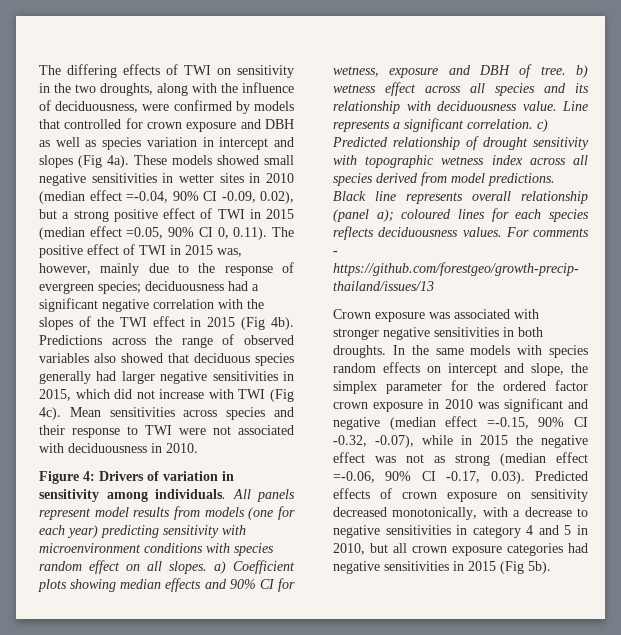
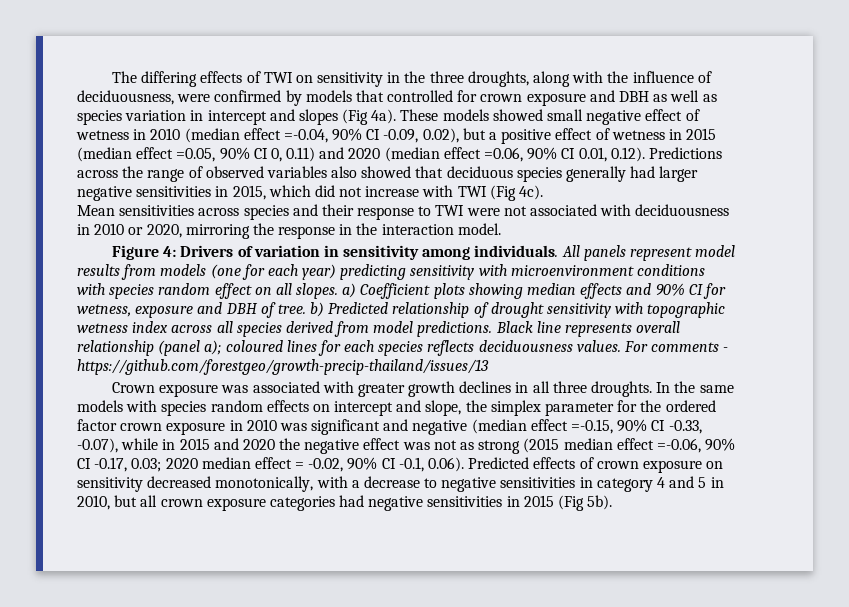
[75,84,96,93] two -> [429,71,464,83] three
[91,173,244,183] sensitivities in wetter sites -> [645,109,700,121] [76,130,129,140] effect of wetness
[73,208,245,222] strong positive effect of TWI -> [501,128,665,144] positive effect of wetness
[233,227,294,240] [39,244,242,258] [39,262,294,276] [39,281,259,294] [39,298,264,312] [39,316,294,330] 0.11). The positive effect of TWI in 2015 was, however, mainly due to the response of evergreen species; deciduousness had a significant negative correlation with the slopes of the TWI effect in 2015 (Fig 4b). -> [286,147,645,162] 0.11) and 2020 (median effect =0.06, 90% CI 0.01, 0.12).
(61, 413) none -> (544, 192) //
[166,443,198,453] 2010. -> [94,223,501,239] 2010 or 2020, mirroring the response in the interaction model.
[333,82,589,96] [333,101,588,114] [333,118,548,132] wetness effect across all species and its relationship with deciduousness value. Line represents a significant correlation. c) -> (325, 309) none
[333,327,543,340] stronger negative sensitivities in both -> [357,381,587,397] greater growth declines in all three
[333,435,367,447] -0.32, -> [668,420,702,434] -0.33,
(508, 440) none -> [213,438,275,450] and 2020
[500,453,546,466] (median -> [523,438,613,453] (2015 median
[490,471,525,484] 0.03). -> [131,457,465,472] 0.03; 2020 median effect = -0.02, 90% CI -0.1, 0.06).

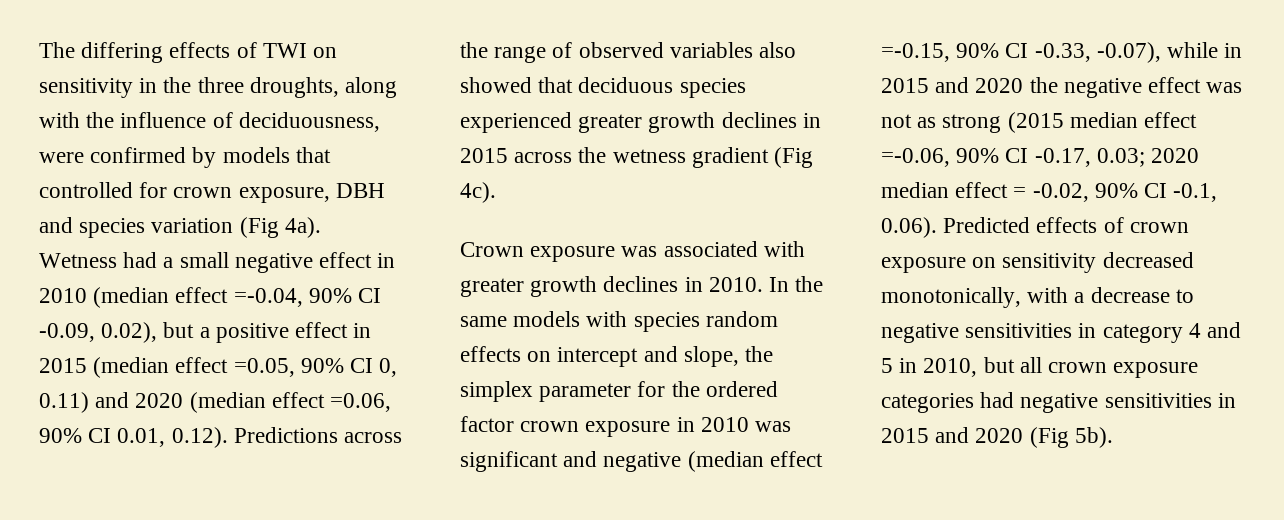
[526,90,717,106] [77,109,543,125] exposure and DBH as well as species variation in intercept and slopes (Fig 4a). These models showed -> [238,183,385,203] [39,217,321,238] [39,252,174,268] exposure, DBH and species variation (Fig 4a). Wetness had a
[685,109,700,121] [76,130,129,140] of wetness -> (373, 260) none
[595,128,665,140] of wetness -> (349, 330) none
[566,166,699,182] [77,185,544,201] [77,204,730,220] [77,223,501,239] [111,245,736,261] [77,264,706,280] [77,283,726,299] [77,302,726,318] [77,321,681,337] [77,340,729,356] [77,359,489,375] generally had larger negative sensitivities in 2015, which did not increase with TWI (Fig 4c). // Mean sensitivities across species and their response to TWI were not associated with deciduousness in 2010 or 2020, mirroring the response in the interaction model. // Figure 4: Drivers of variation in sensitivity among individuals. All panels represent model results from models (one for each year) predicting sensitivity with microenvironment conditions with species random effect on all slopes. a) Coefficient plots showing median effects and 90% CI for wetness, exposure and DBH of tree. b) Predicted relationship of drought sensitivity with topographic wetness index across all species derived from model predictions. Black line represents overall relationship (panel a); coloured lines for each species reflects deciduousness values. For comments - https://github.com/forestgeo/growth-precip-thailand/issues/13 -> [460,112,821,133] [460,147,814,168] [460,182,496,203] experienced greater growth declines in 2015 across the wetness gradient (Fig 4c).
[532,381,652,397] all three droughts. -> [708,277,763,292] 2010.
(554, 501) none -> [935,427,1024,443] and 2020

